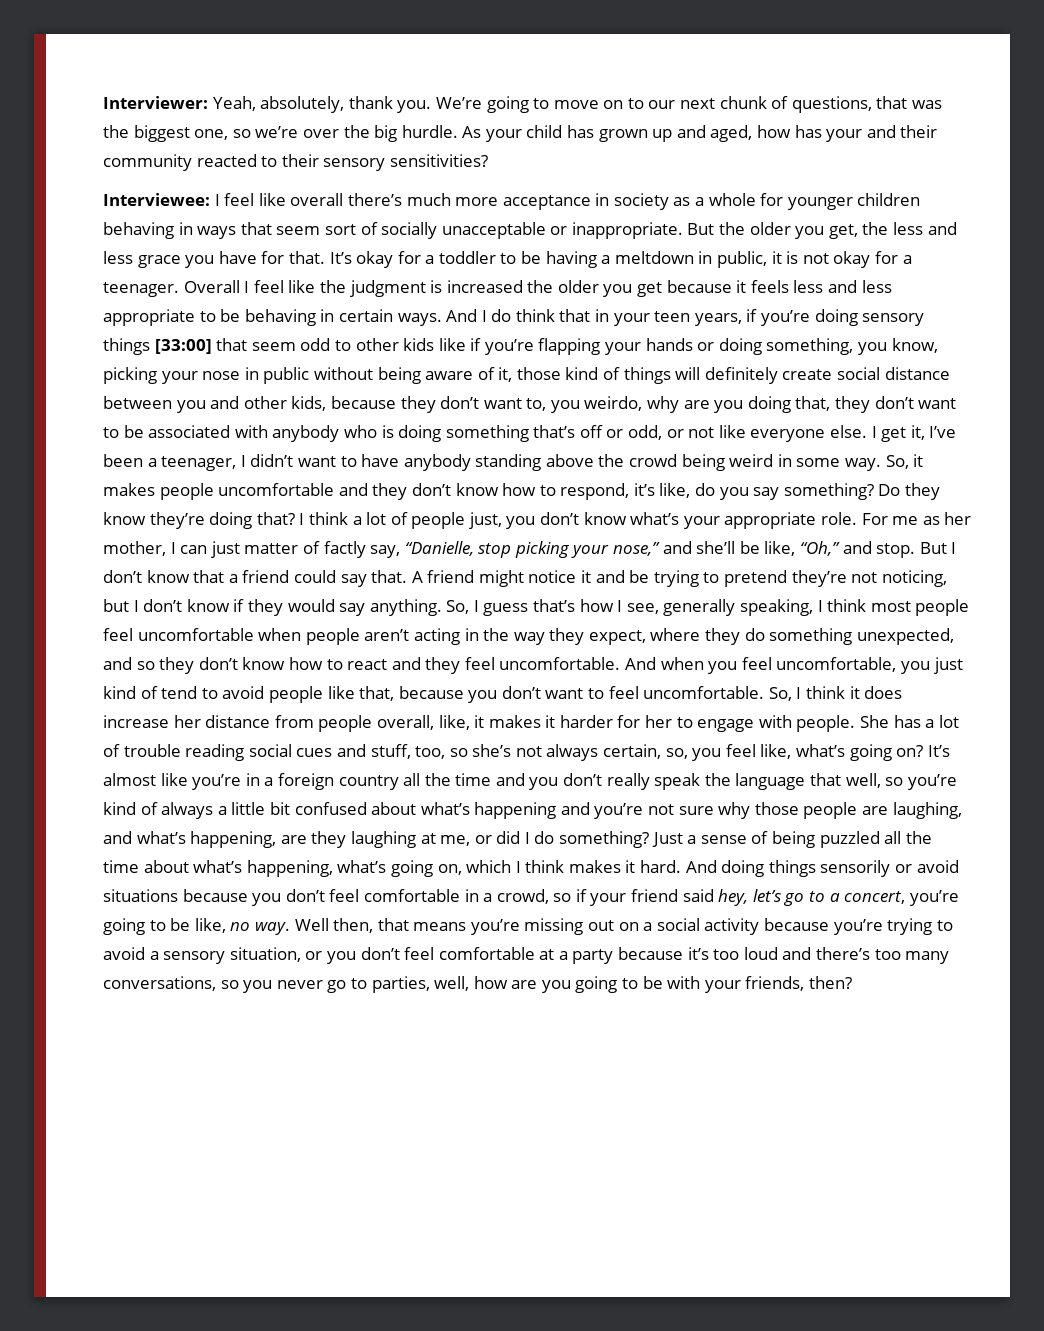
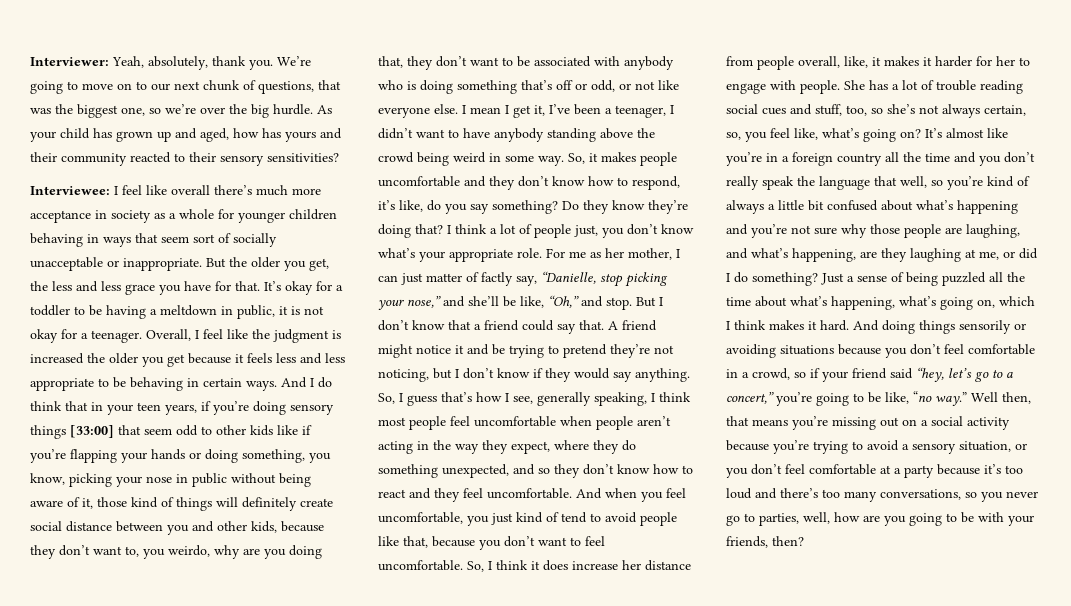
[826,129,863,142] your -> [285,131,316,142] yours
[183,280,240,293] Overall -> [146,329,191,341] Overall,
(877, 432) none -> [470,105,509,114] mean I
[916,860,959,873] avoid -> [726,344,776,358] avoiding
[718,889,749,906] hey, -> [916,367,944,382] “hey,
[844,891,906,904] concert, -> [726,392,774,404] concert,”
[230,922,290,935] no way. -> [913,391,967,406] “no way.”

